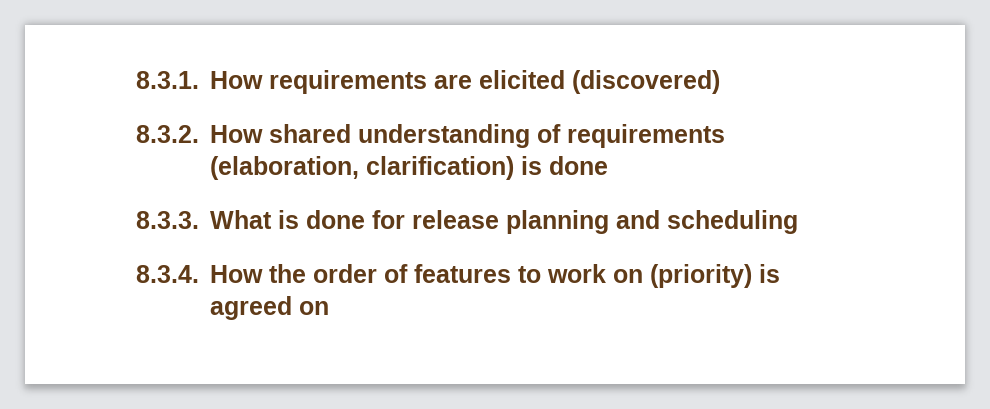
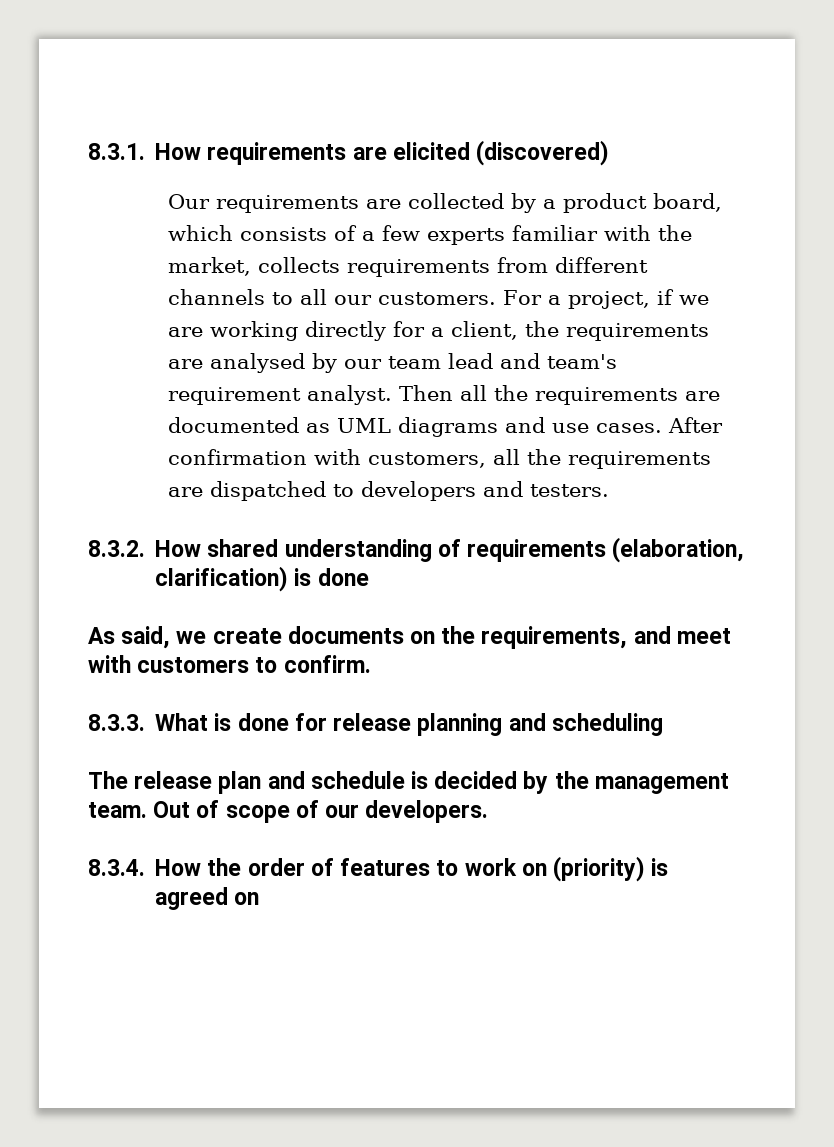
(720, 82) none -> [167,193,722,213] [167,225,692,245] [167,257,648,277] [167,289,709,309] [167,321,709,341] [167,353,617,373] [167,385,720,405] [167,417,723,437] [167,449,711,469] [167,481,609,501] // Our requirements are collected by a product board, which consists of a few experts familiar with the market, collects requirements from different channels to all our customers. For a project, if we are working directly for a client, the requirements are analysed by our team lead and team's requirement analyst. Then all the requirements are documented as UML diagrams and use cases. After confirmation with customers, all the requirements are dispatched to developers and testers.
(608, 165) none -> [88,626,731,649] [88,655,371,673] // As said, we create documents on the requirements, and meet with customers to confirm.
(798, 222) none -> [88,771,729,794] [88,800,489,823] // The release plan and schedule is decided by the management team. Out of scope of our developers.

